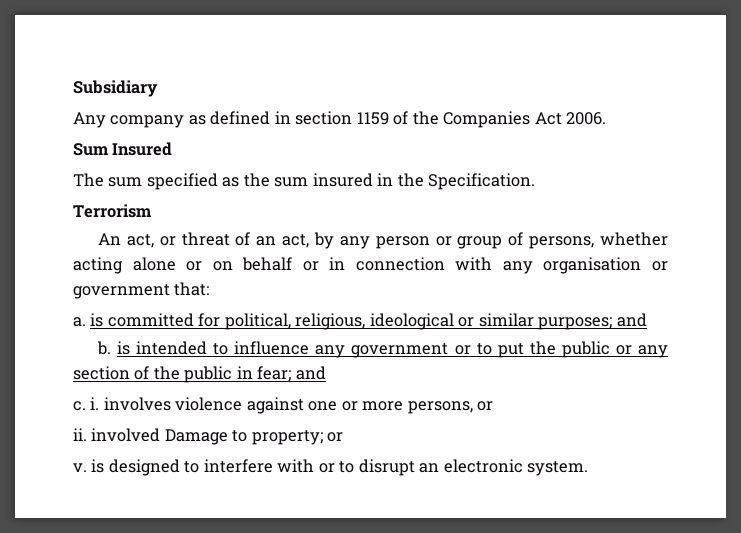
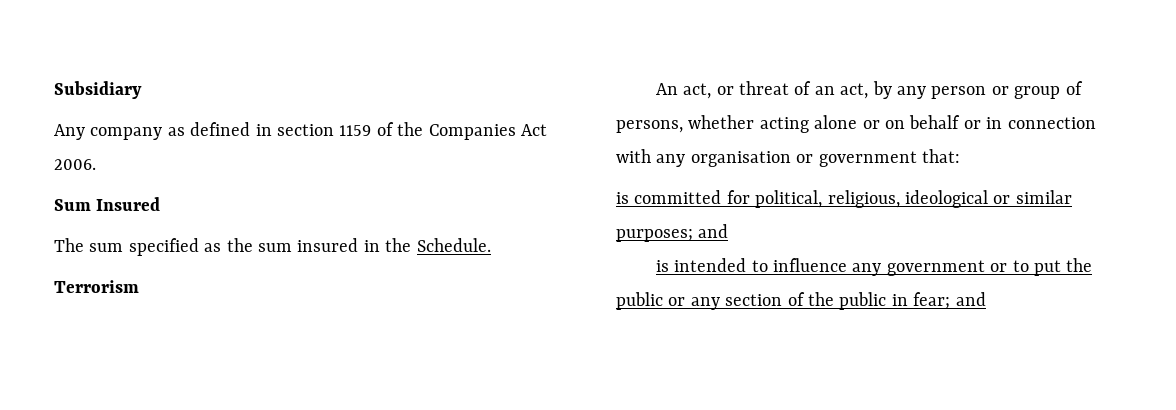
[428,173,536,190] Specification. -> [416,238,491,252] Schedule.
[73,317,86,327] a. -> (960, 156) none
[97,341,112,355] b. -> (729, 231) none
[73,397,494,414] [73,428,344,445] [73,459,589,476] // c. i. involves violence against one or more persons, or // ii. involved Damage to property; or // v. is designed to interfere with or to disrupt an electronic system. -> (986, 299) none

